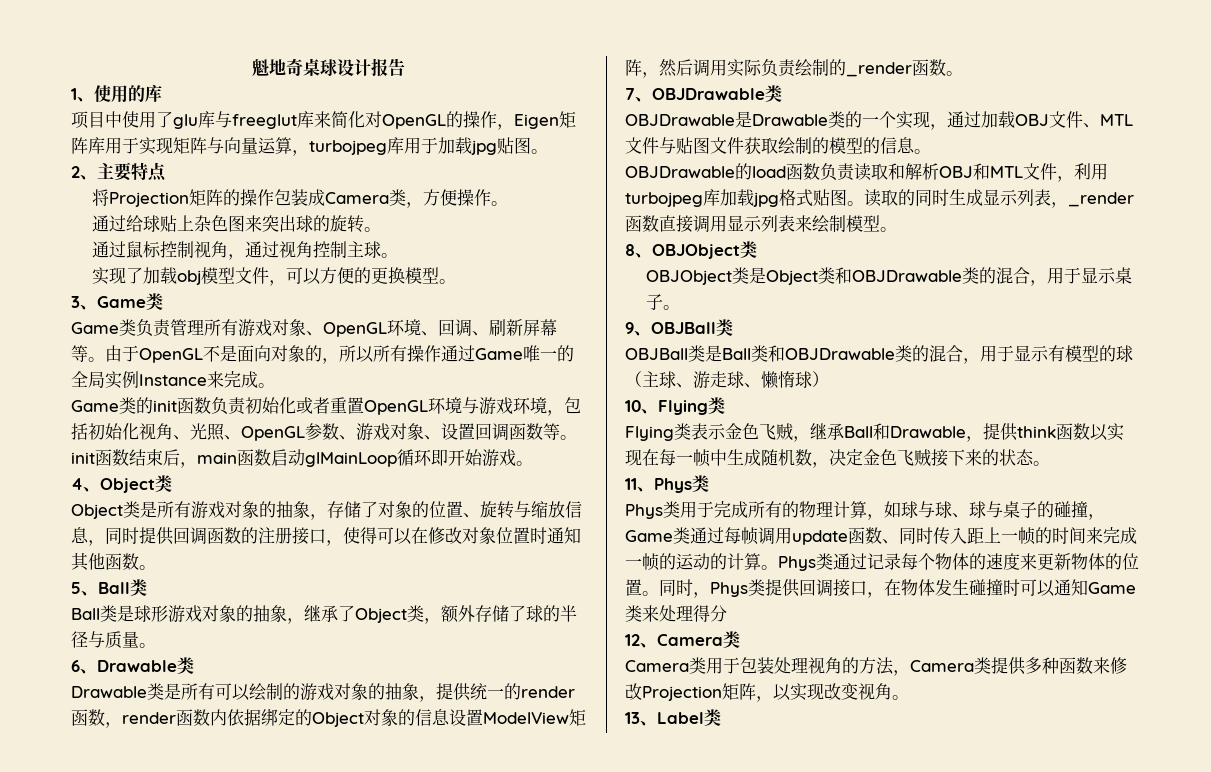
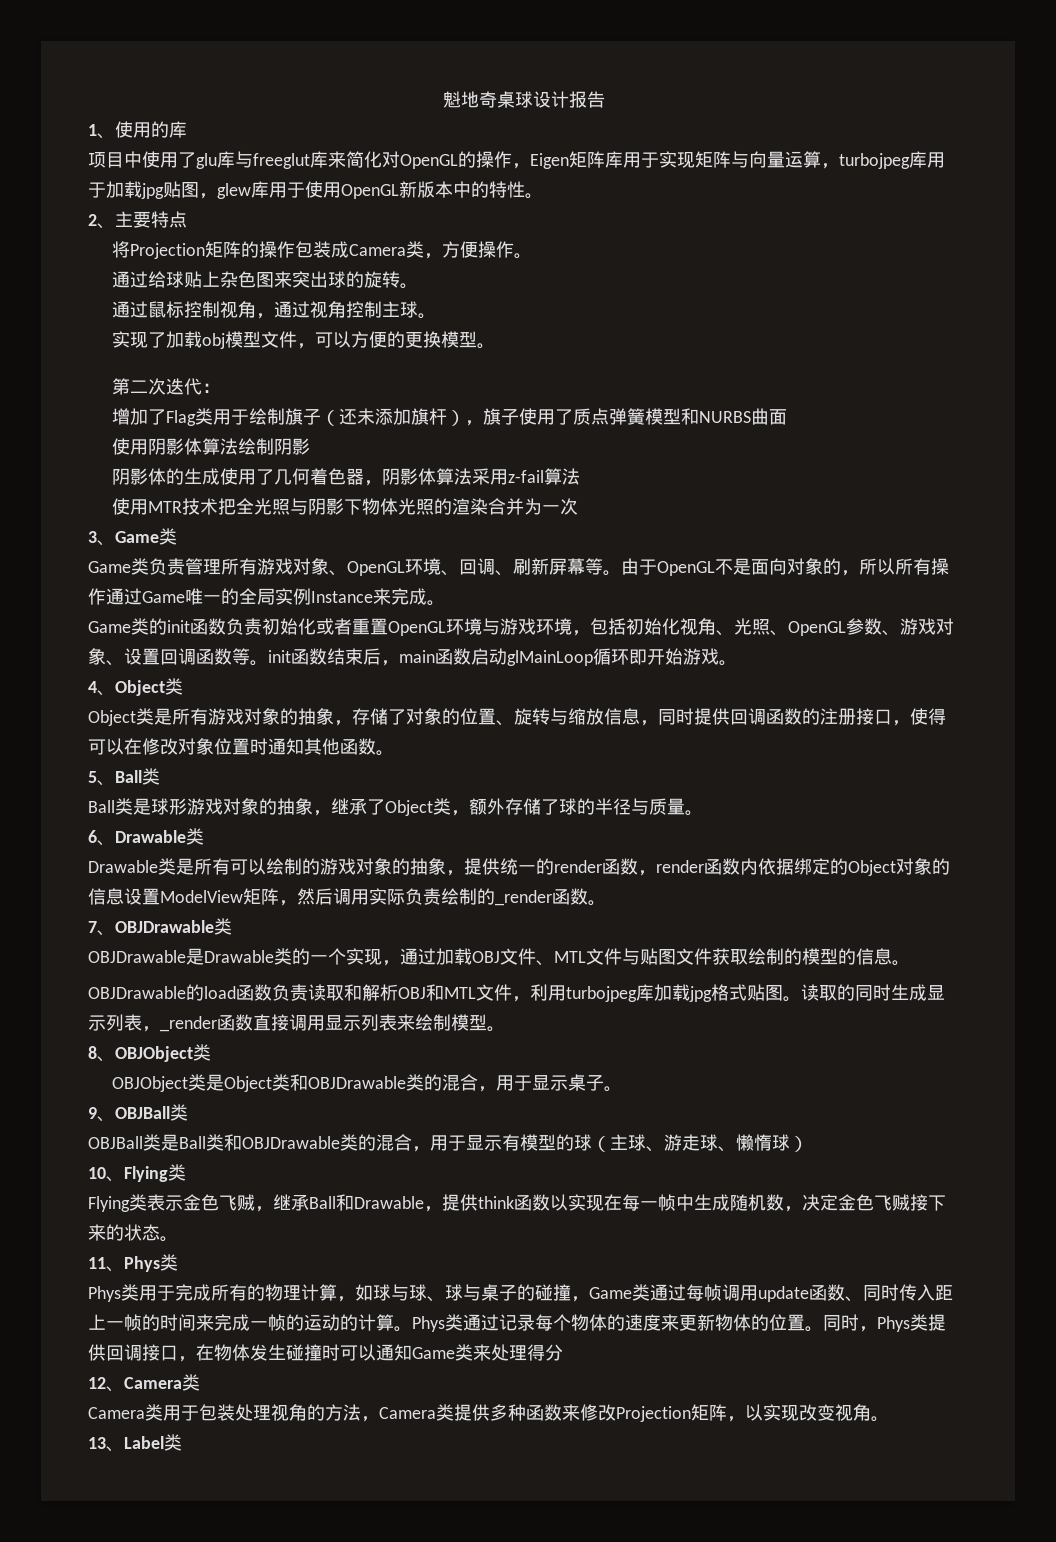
(531, 145) none -> [199,181,525,199] ，glew库用于使用OpenGL新版本中的特性
(456, 281) none -> [111,378,220,395] [111,408,787,426] [111,438,310,455] [111,468,580,486] [111,498,578,515] // 第二次迭代： // 增加了Flag类用于绘制旗子（还未添加旗杆），旗子使用了质点弹簧模型和NURBS曲面 // 使用阴影体算法绘制阴影 // 阴影体的生成使用了几何着色器，阴影体算法采用z-fail算法 // 使用MTR技术把全光照与阴影下物体光照的渲染合并为一次

